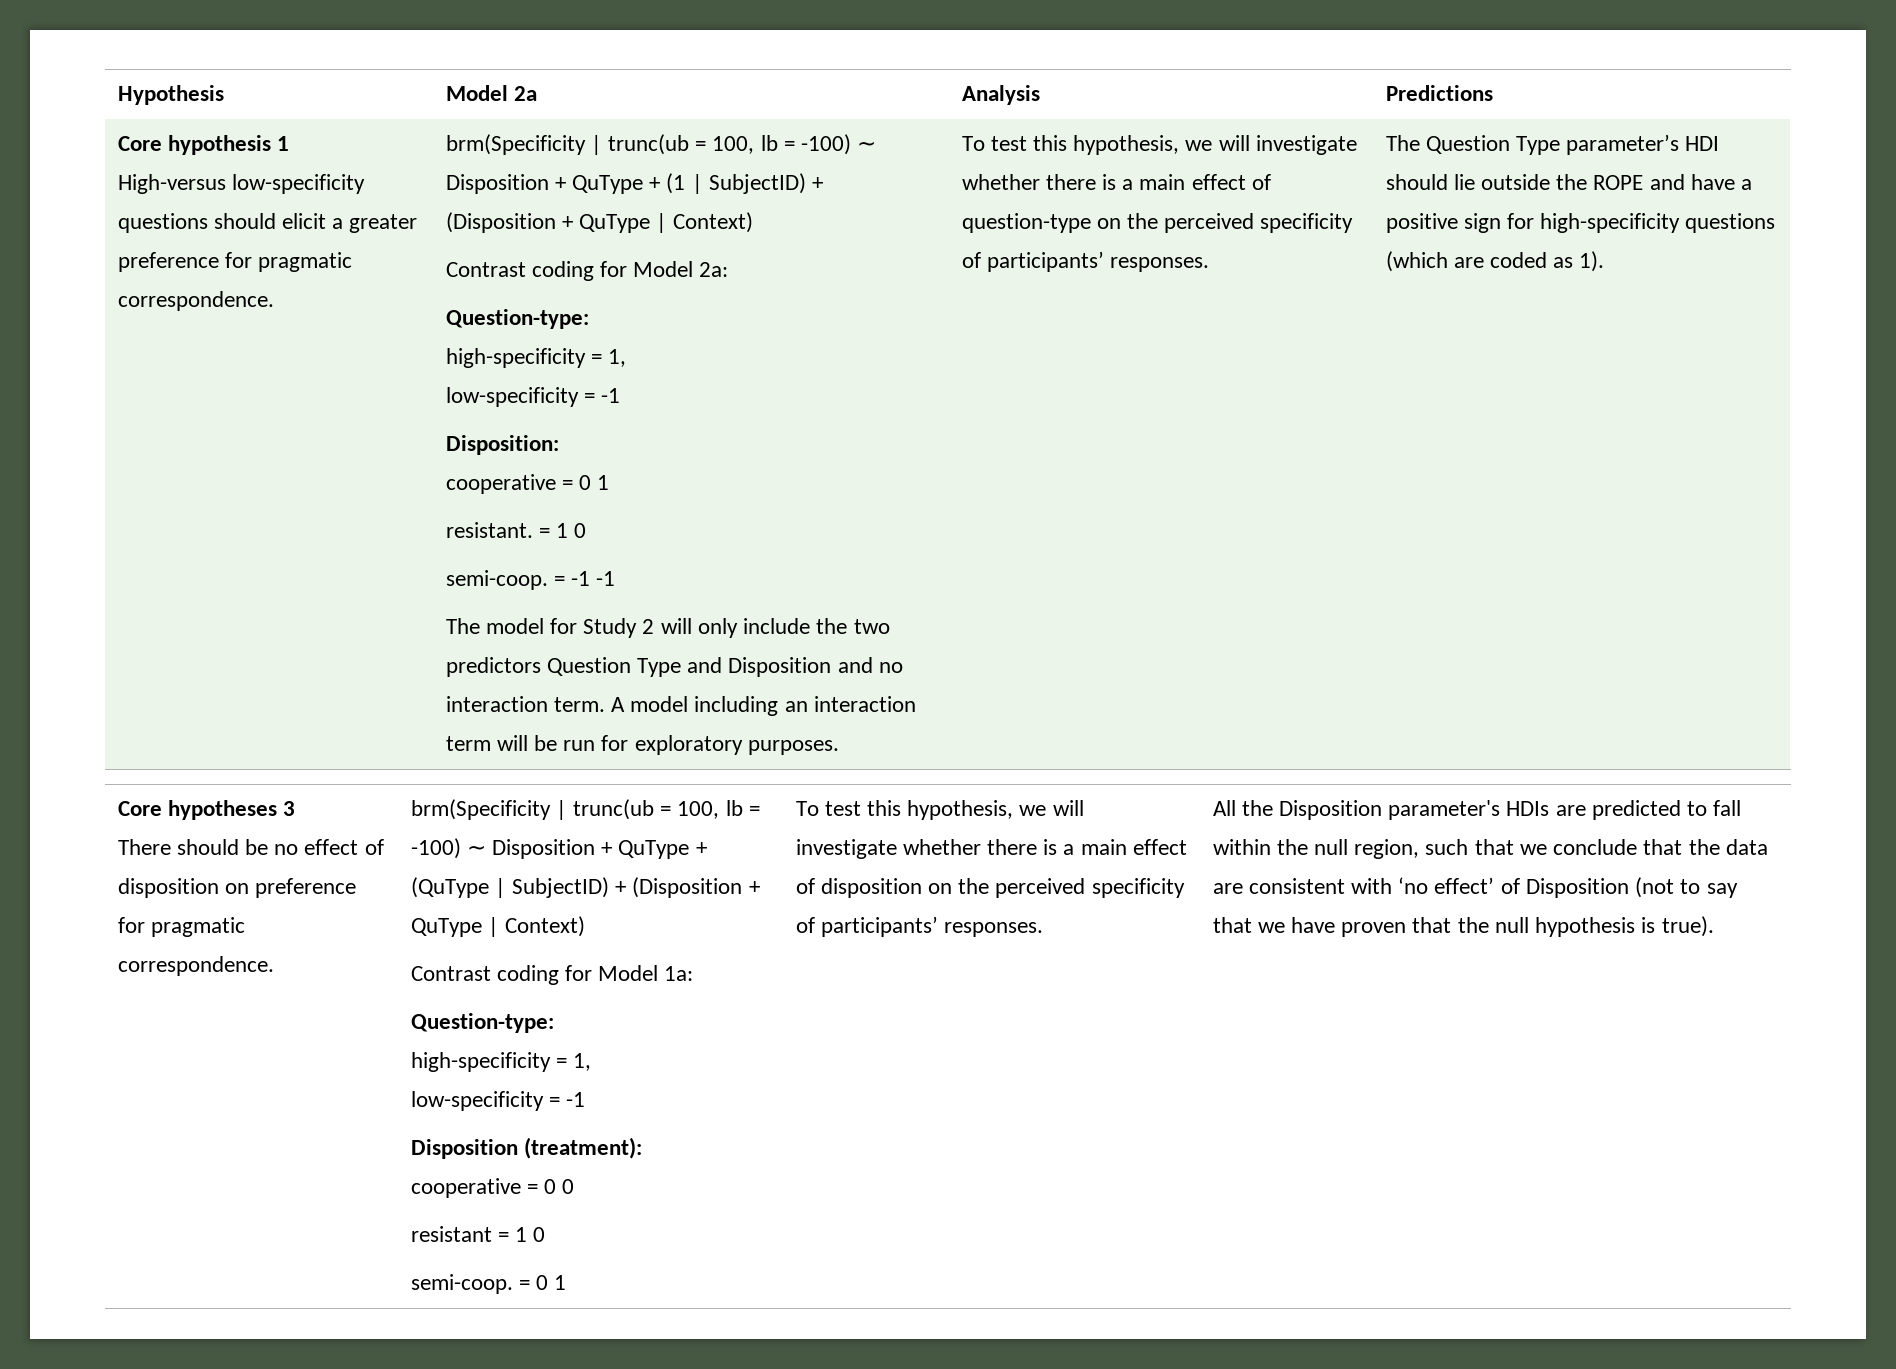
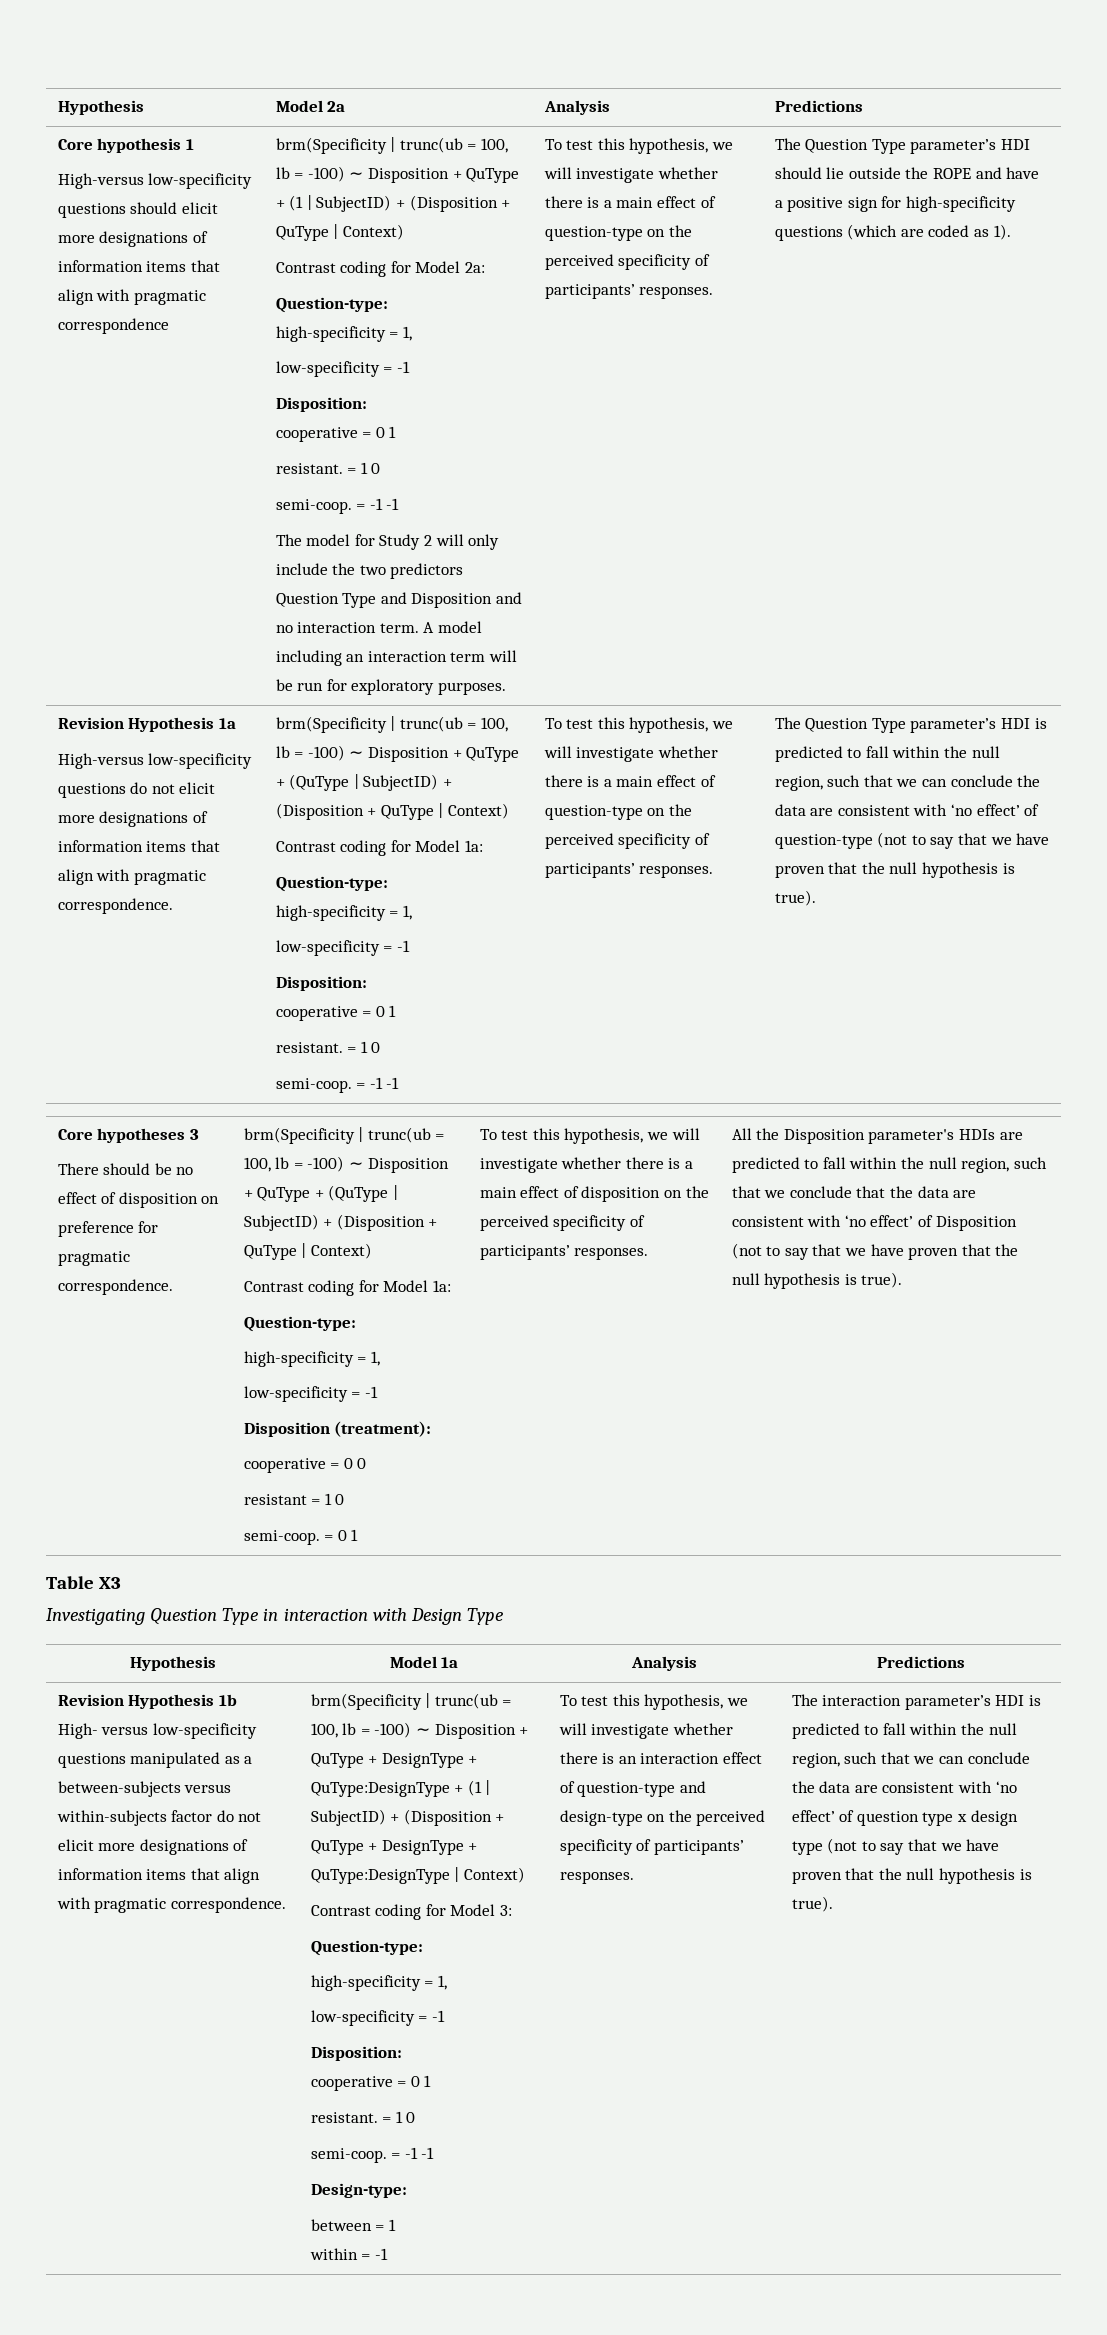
[332,214,418,233] [117,252,353,272] [117,291,274,311] a greater preference for pragmatic correspondence. -> [57,231,208,247] [57,260,220,272] [57,289,206,305] [57,318,169,334] more designations of information items that align with pragmatic correspondence
(1605, 261) none -> [57,717,236,732] [57,753,253,769] [57,782,216,798] [57,811,208,827] [57,840,220,852] [57,869,206,885] [57,898,173,914] [275,716,508,733] [275,745,520,762] [275,774,452,791] [275,803,509,820] [275,840,483,856] [275,876,388,892] [275,905,412,921] [275,940,410,956] [275,976,367,991] [275,1005,397,1021] [275,1041,381,1053] [275,1077,400,1093] [544,717,733,733] [543,746,718,762] [544,775,716,787] [544,804,692,820] [544,833,710,849] [544,863,714,878] [774,717,1047,733] [774,746,1000,762] [774,775,1041,791] [774,804,1040,816] [774,832,1050,849] [774,862,1015,878] [774,890,816,906] // Revision Hypothesis 1a // High-versus low-specificity questions do not elicit more designations of information items that align with pragmatic correspondence. | brm(Specificity | trunc(ub = 100, lb = -100) ∼ Disposition + QuType + (QuType | SubjectID) + (Disposition + QuType | Context) // Contrast coding for Model 1a: // Question-type: // high-specificity = 1, // low-specificity = -1 // Disposition: // cooperative = 0 1 // resistant. = 1 0 // semi-coop. = -1 -1 | To test this hypothesis, we will investigate whether there is a main effect of question-type on the perceived specificity of participants’ responses. | The Question Type parameter’s HDI is predicted to fall within the null region, such that we can conclude the data are consistent with ‘no effect’ of question-type (not to say that we have proven that the null hypothesis is true).
(1714, 926) none -> [46,1576,122,1589] [46,1608,504,1625] [130,1656,216,1671] [389,1656,459,1668] [631,1656,697,1671] [876,1656,965,1668] [57,1694,237,1709] [57,1723,257,1739] [57,1752,253,1768] [57,1781,232,1797] [56,1810,262,1826] [57,1839,249,1855] [57,1868,261,1884] [56,1897,286,1913] [310,1693,512,1710] [310,1722,529,1739] [310,1753,478,1768] [310,1780,491,1797] [310,1809,505,1826] [310,1840,478,1855] [310,1867,525,1884] [310,1904,512,1920] [310,1940,423,1956] [310,1975,447,1991] [310,2010,445,2026] [310,2046,402,2061] [310,2075,432,2091] [310,2111,416,2123] [310,2147,435,2163] [310,2183,407,2198] [310,2219,396,2231] [309,2248,388,2260] [559,1694,748,1710] [558,1723,733,1739] [559,1752,762,1764] [559,1781,706,1797] [559,1810,766,1826] [559,1839,744,1855] [559,1871,634,1884] [791,1694,1041,1710] [791,1723,1017,1739] [791,1752,1030,1768] [791,1781,1017,1793] [791,1810,1018,1826] [791,1838,1000,1855] [791,1868,1032,1884] [791,1896,833,1912] // Table X3 // Investigating Question Type in interaction with Design Type // Hypothesis | Model 1a | Analysis | Predictions // Revision Hypothesis 1b // High- versus low-specificity questions manipulated as a between-subjects versus within-subjects factor do not elicit more designations of information items that align with pragmatic correspondence. | brm(Specificity | trunc(ub = 100, lb = -100) ∼ Disposition + QuType + DesignType + QuType:DesignType + (1 | SubjectID) + (Disposition + QuType + DesignType + QuType:DesignType | Context) // Contrast coding for Model 3: // Question-type: // high-specificity = 1, // low-specificity = -1 // Disposition: // cooperative = 0 1 // resistant. = 1 0 // semi-coop. = -1 -1 // Design-type: // between = 1 // within = -1 | To test this hypothesis, we will investigate whether there is an interaction effect of question-type and design-type on the perceived specificity of participants’ responses. | The interaction parameter’s HDI is predicted to fall within the null region, such that we can conclude the data are consistent with ‘no effect’ of question type x design type (not to say that we have proven that the null hypothesis is true).

